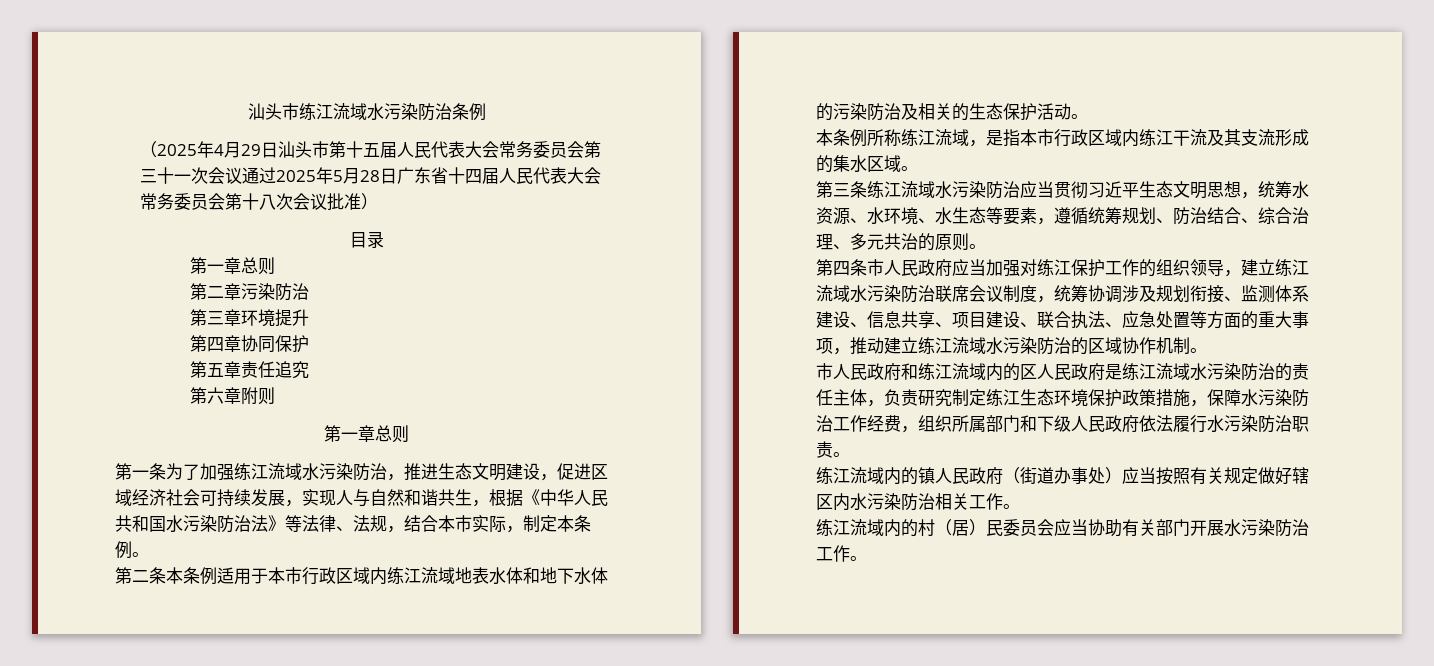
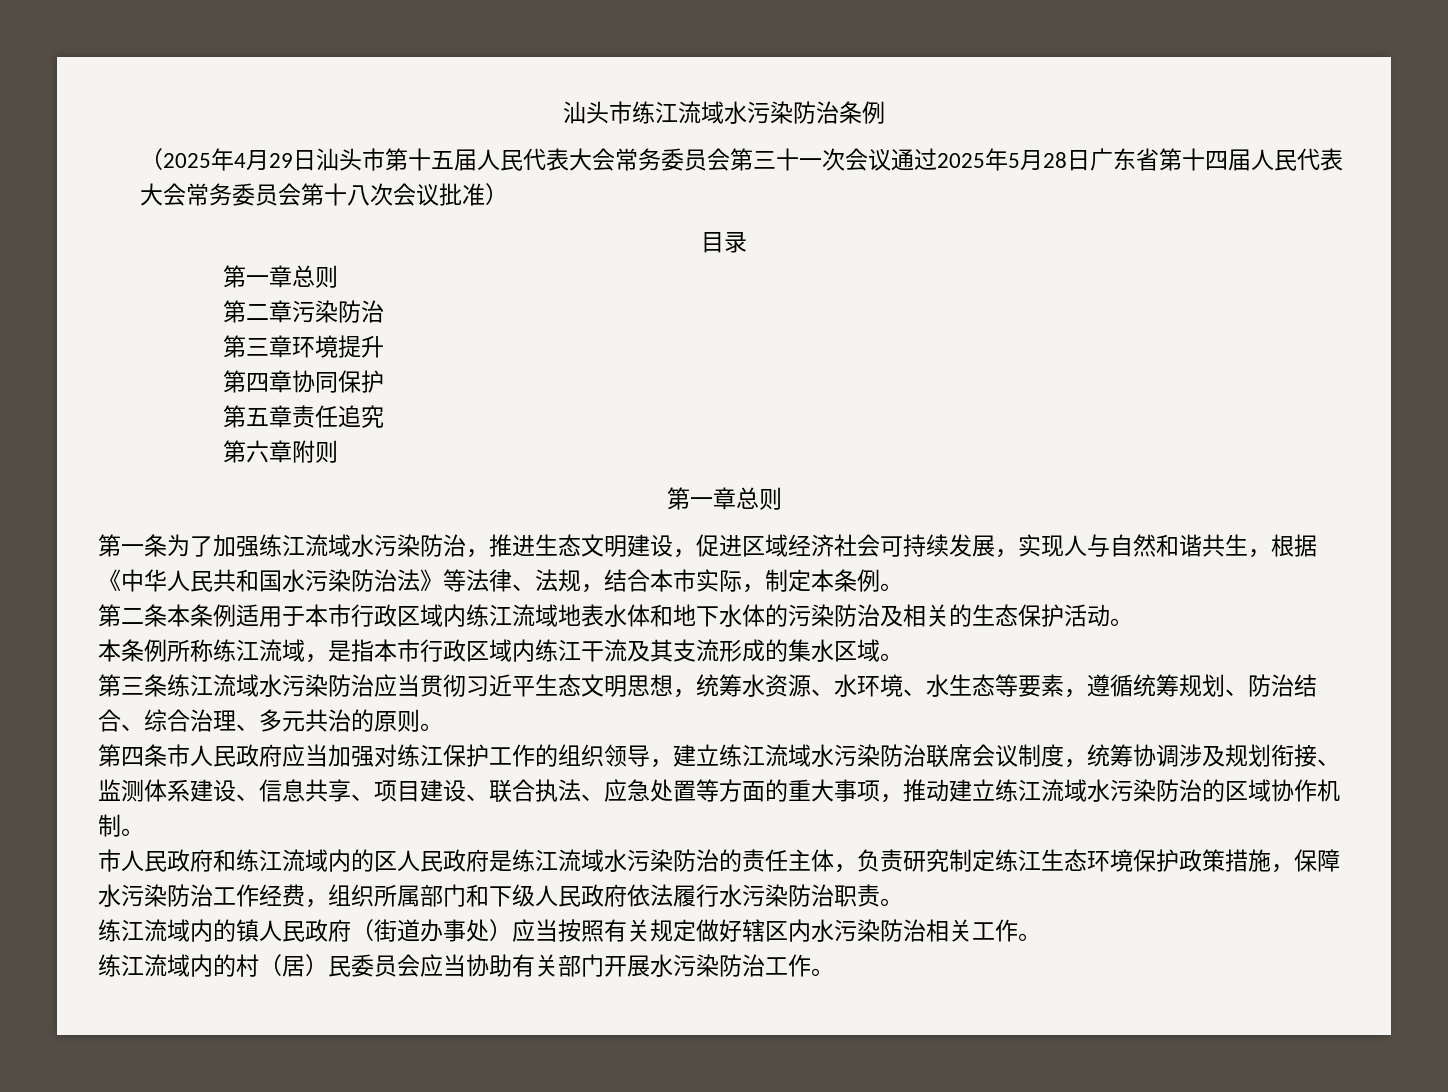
(449, 175) none -> [1158,148,1182,171] 第

